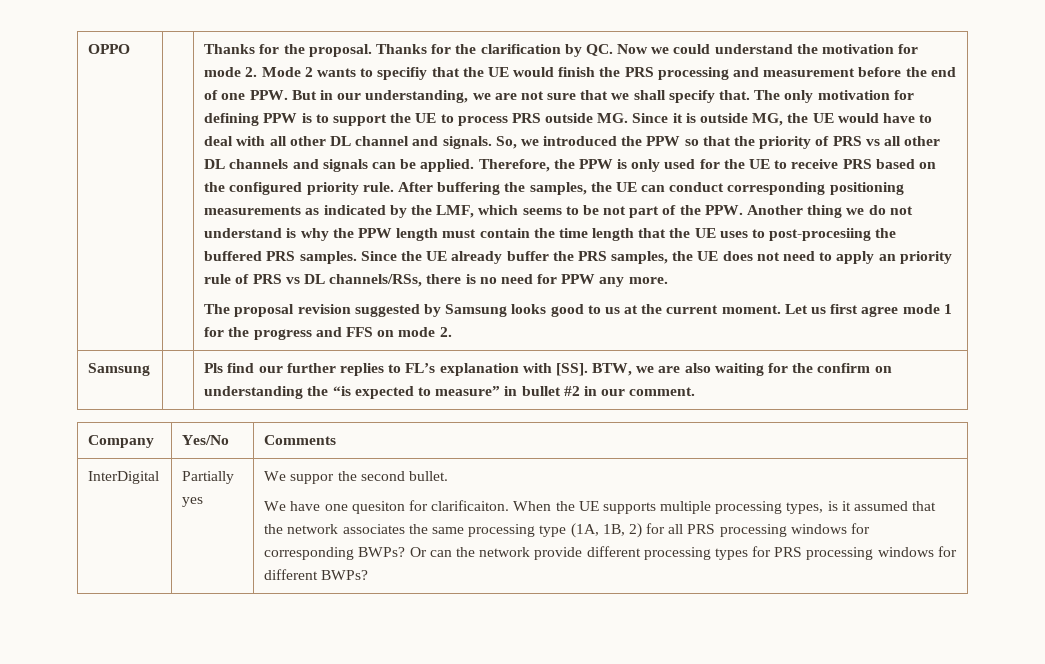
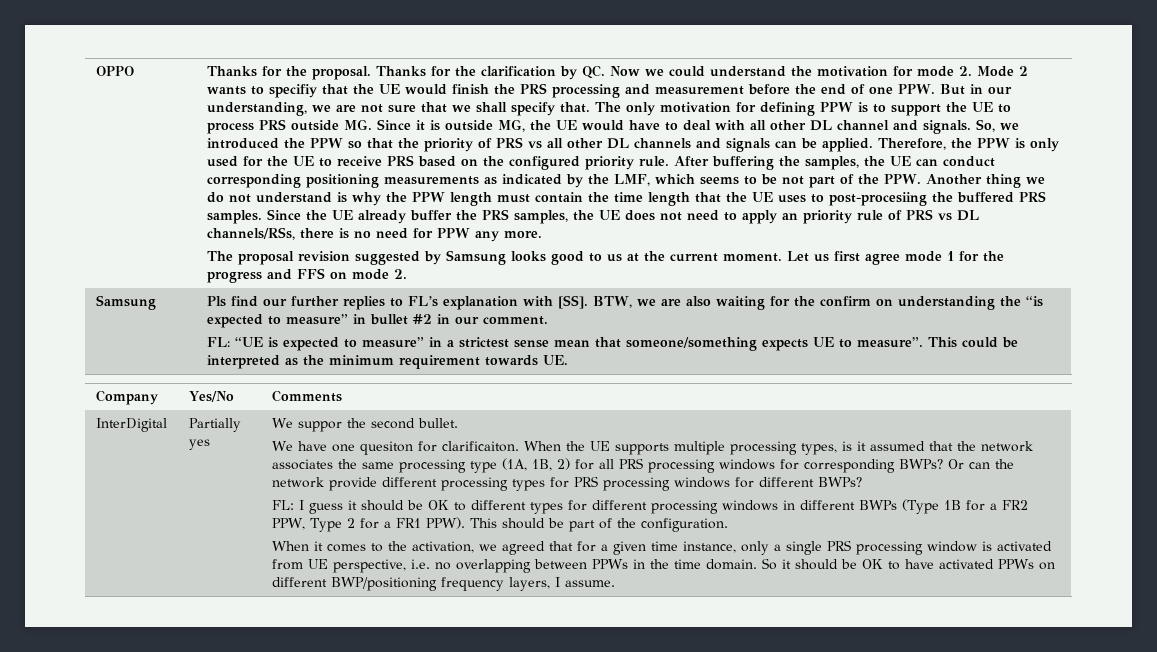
(696, 391) none -> [206,337,1018,351] [206,355,568,369] // FL: “UE is expected to measure” in a strictest sense mean that someone/something expects UE to measure”. This could be interpreted as the minimum requirement towards UE.
(369, 575) none -> [271,499,1028,514] [271,517,728,532] [271,540,1052,555] [271,558,1055,573] [271,577,615,591] // FL: I guess it should be OK to different types for different processing windows in different BWPs (Type 1B for a FR2 PPW, Type 2 for a FR1 PPW). This should be part of the configuration. // When it comes to the activation, we agreed that for a given time instance, only a single PRS processing window is activated from UE perspective, i.e. no overlapping between PPWs in the time domain. So it should be OK to have activated PPWs on different BWP/positioning frequency layers, I assume.

